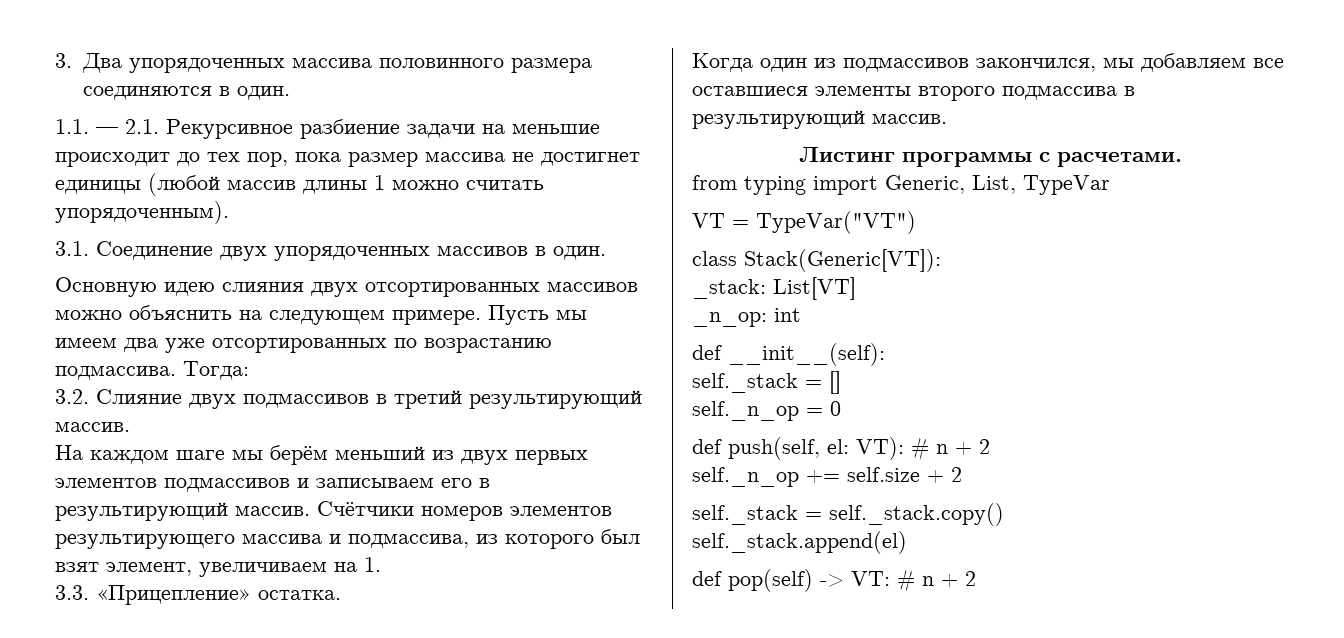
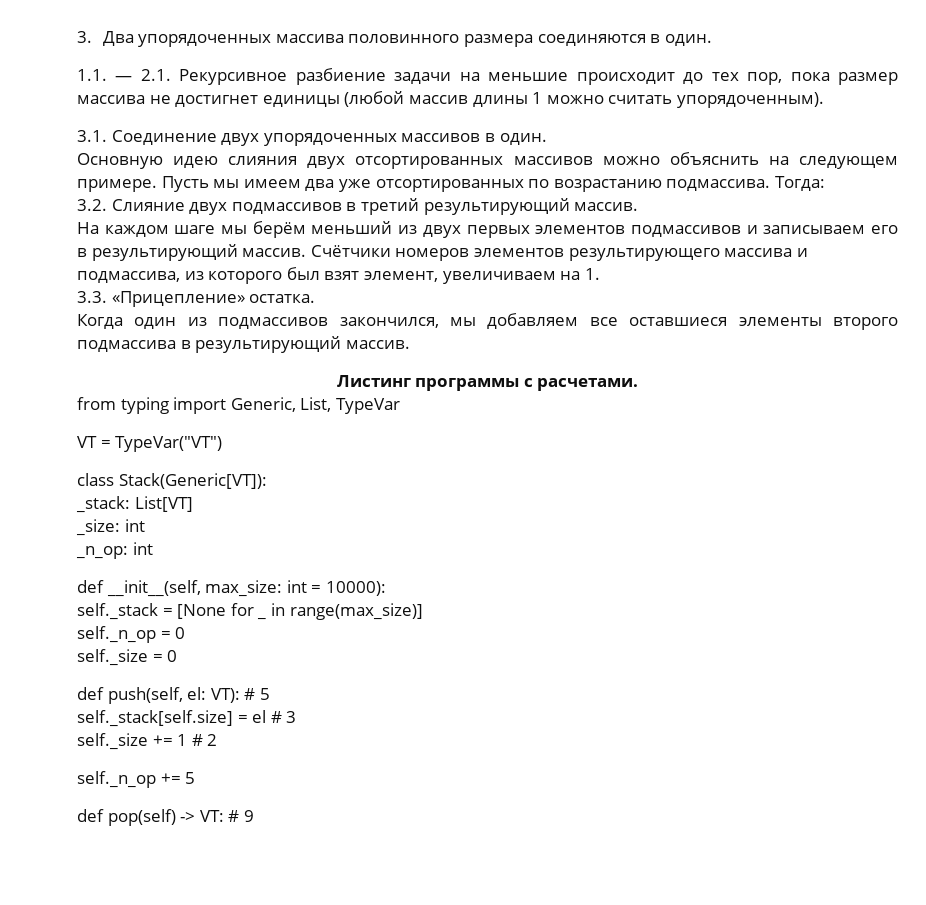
(856, 288) none -> [76,519,145,536] // _size: int
[728,343,885,366] [692,371,841,394] __init__(self): // self._stack = [] -> [106,580,386,597] [77,603,254,620] [257,616,267,620] [270,603,423,620] __init__(self, max_size: int = 10000): // self._stack = [None for _ in range(max_size)]
(841, 408) none -> [77,649,178,666] // self._size = 0
[936,439,990,455] [692,467,962,487] [692,503,1004,526] [692,531,907,554] n + 2 // self._n_op += self.size + 2 // self._stack = self._stack.copy() // self._stack.append(el) -> [259,688,270,700] [77,710,297,727] [77,733,218,750] [77,771,196,788] 5 // self._stack[self.size] = el # 3 // self._size += 1 # 2 // self._n_op += 5
[922,571,976,587] n + 2 -> [243,810,254,822] 9

